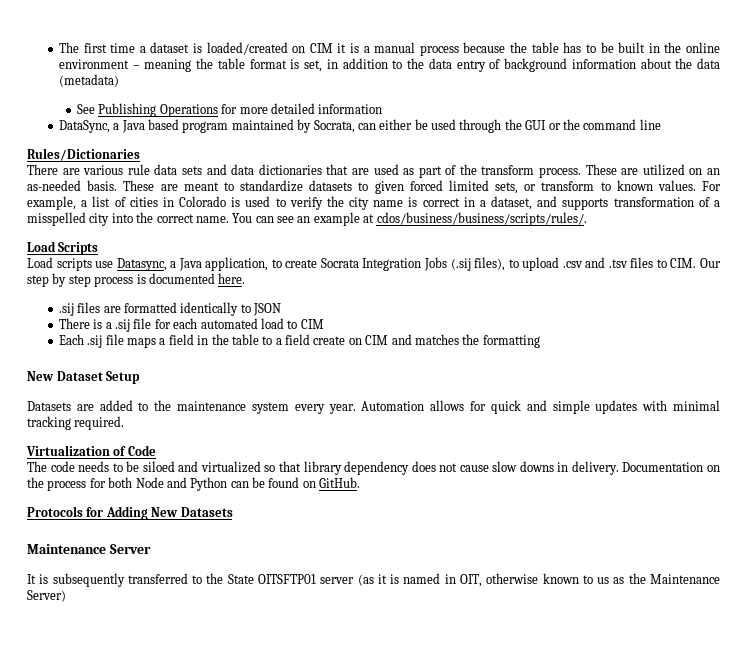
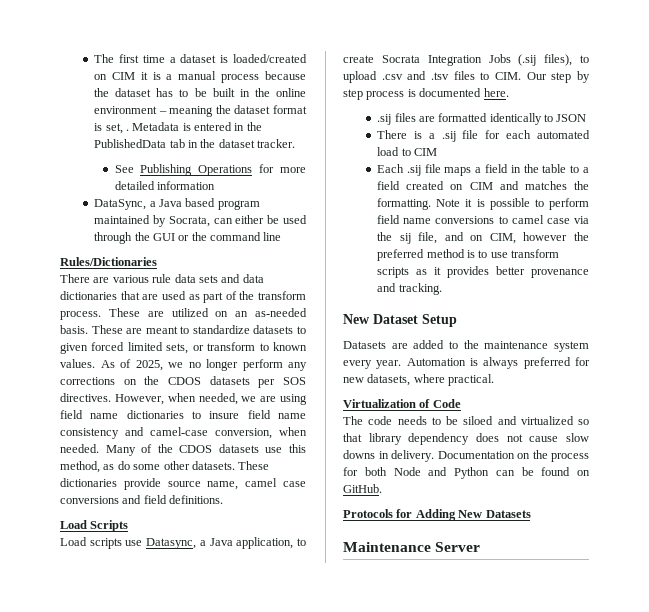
[531,42,559,53] table -> [115,88,152,97] dataset
[217,58,245,69] table -> [234,105,271,114] dataset
[326,58,721,72] [58,74,119,87] in addition to the data entry of background information about the data (metadata) -> [125,122,262,131] [94,139,296,148] . Metadata is entered in the PublishedData tab in the dataset tracker.
[702,181,721,191] [27,196,720,210] [27,212,587,226] For example, a list of cities in Colorado is used to verify the city name is correct in a dataset, and supports transformation of a misspelled city into the correct name. You can see an example at cdos/business/business/scripts/rules/. -> [100,359,307,371] [60,376,306,388] [60,393,308,405] [60,410,306,419] [60,427,307,439] [60,444,306,456] [60,461,270,473] [60,478,306,490] [60,495,224,504] As of 2025, we no longer perform any corrections on the CDOS datasets per SOS directives. However, when needed, we are using field name dictionaries to insure field name consistency and camel-case conversion, when needed. Many of the CDOS datasets use this method, as do some other datasets. These dictionaries provide source name, camel case conversions and field definitions.
[313,336,346,345] create -> [406,181,445,190] created
[482,335,540,348] formatting -> [377,198,589,210] [377,215,589,224] [377,232,589,244] [377,249,560,261] [377,266,589,278] [377,283,442,295] formatting. Note it is possible to perform field name conversions to camel case via the sij file, and on CIM, however the preferred method is to use transform scripts as it provides better provenance and tracking.
[430,400,721,414] [27,416,125,430] allows for quick and simple updates with minimal tracking required. -> [470,357,590,369] [343,374,495,386] is always preferred for new datasets, where practical.
[27,573,721,587] [27,590,66,602] // It is subsequently transferred to the State OITSFTP01 server (as it is named in OIT, otherwise known to us as the Maintenance Server) -> (481, 547) none

